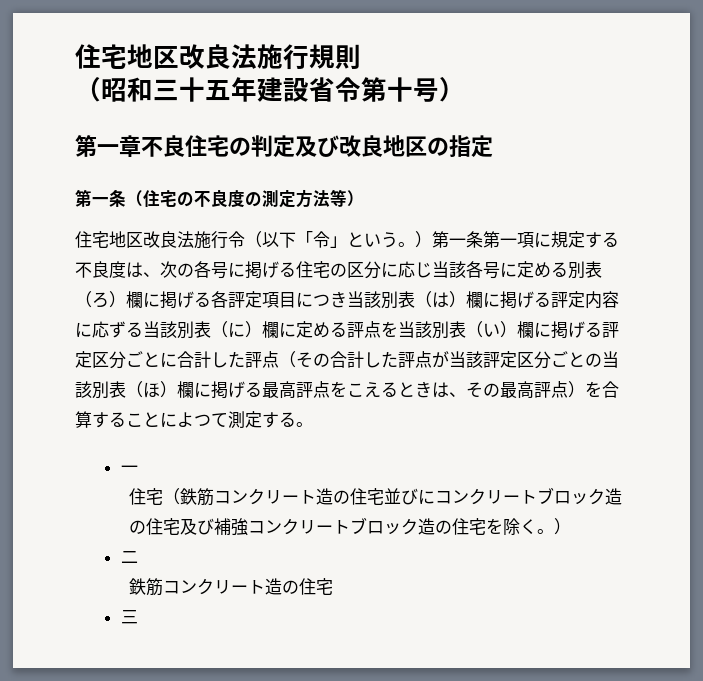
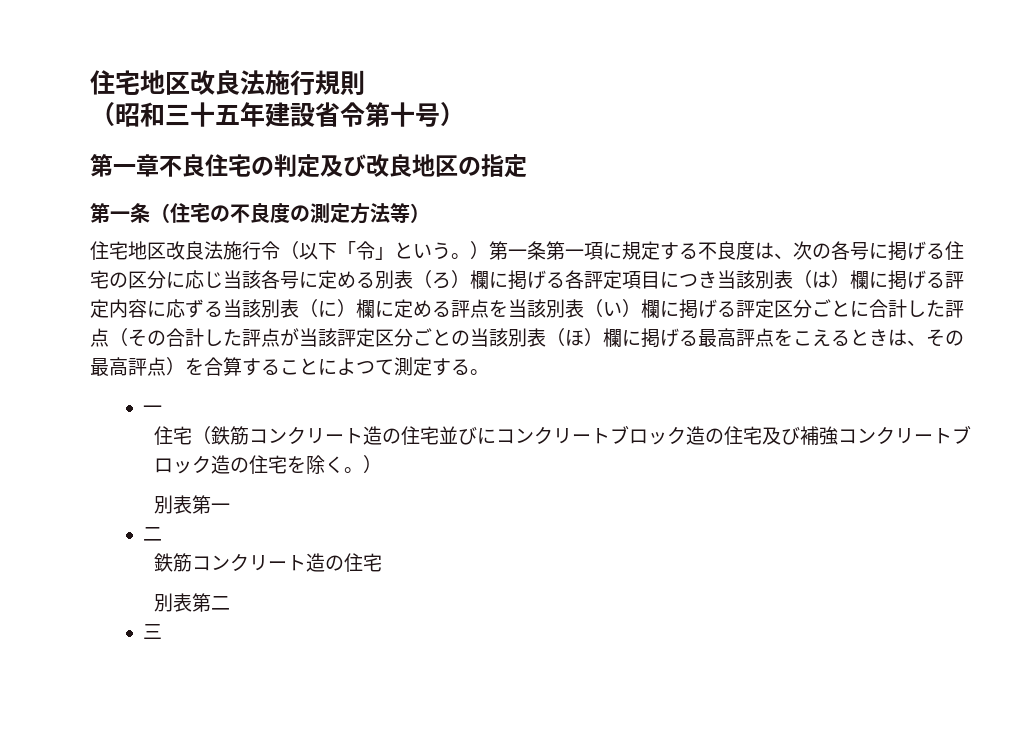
(571, 526) none -> [153,495,230,514] // 別表第一
(333, 586) none -> [153,593,230,612] // 別表第二

